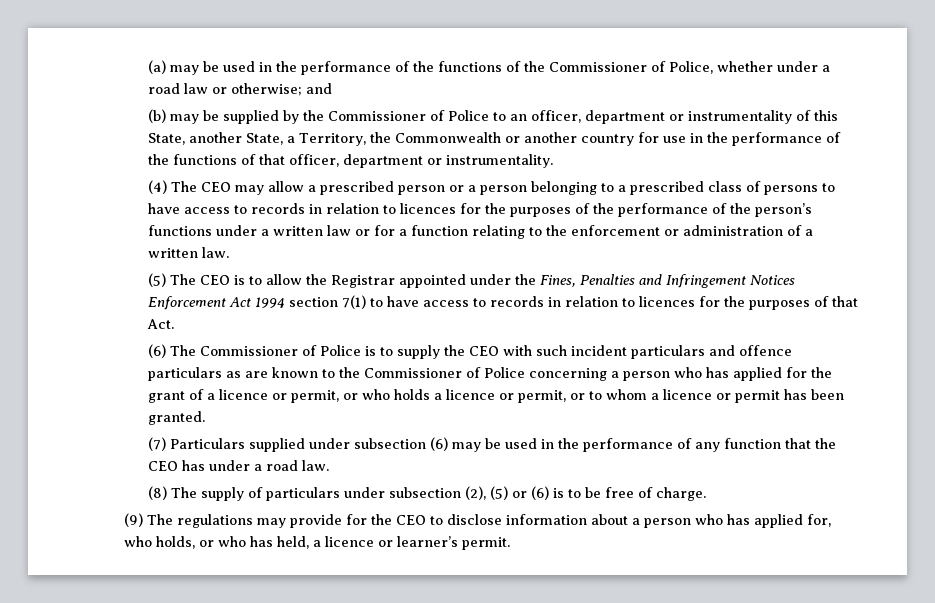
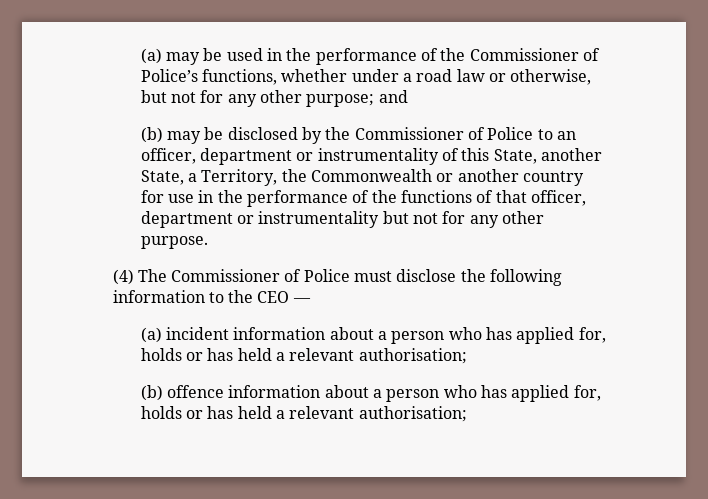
[437,61,713,74] functions of the Commissioner of Police, -> [469,48,600,61] [140,69,278,85] Commissioner of Police’s functions,
[230,83,302,96] otherwise; -> [510,69,592,85] [140,90,375,107] otherwise, but not for any other purpose;
[222,110,279,124] supplied -> [227,127,298,140] disclosed
[445,154,553,168] [147,180,835,195] [147,203,812,217] [147,225,813,239] [147,247,229,258] [147,273,795,288] [147,295,858,310] [146,319,174,329] [147,344,792,359] [147,367,832,381] [147,389,844,403] [147,411,205,425] [147,437,836,452] [147,460,329,471] [147,486,706,501] [123,513,831,528] [123,536,510,550] instrumentality. // (4) The CEO may allow a prescribed person or a person belonging to a prescribed class of persons to have access to records in relation to licences for the purposes of the performance of the person’s functions under a written law or for a function relating to the enforcement or administration of a written law. // (5) The CEO is to allow the Registrar appointed under the Fines, Penalties and Infringement Notices Enforcement Act 1994 section 7(1) to have access to records in relation to licences for the purposes of that Act. // (6) The Commissioner of Police is to supply the CEO with such incident particulars and offence particulars as are known to the Commissioner of Police concerning a person who has applied for the grant of a licence or permit, or who holds a licence or permit, or to whom a licence or permit has been granted. // (7) Particulars supplied under subsection (6) may be used in the performance of any function that the CEO has under a road law. // (8) The supply of particulars under subsection (2), (5) or (6) is to be free of charge. // (9) The regulations may provide for the CEO to disclose information about a person who has applied for, who holds, or who has held, a licence or learner’s permit. -> [258,211,545,228] [140,236,208,249] [112,269,563,286] [112,290,311,303] [140,327,606,344] [140,348,467,364] [140,385,601,402] [140,406,467,422] instrumentality but not for any other purpose. // (4) The Commissioner of Police must disclose the following information to the CEO — // (a) incident information about a person who has applied for, holds or has held a relevant authorisation; // (b) offence information about a person who has applied for, holds or has held a relevant authorisation;

